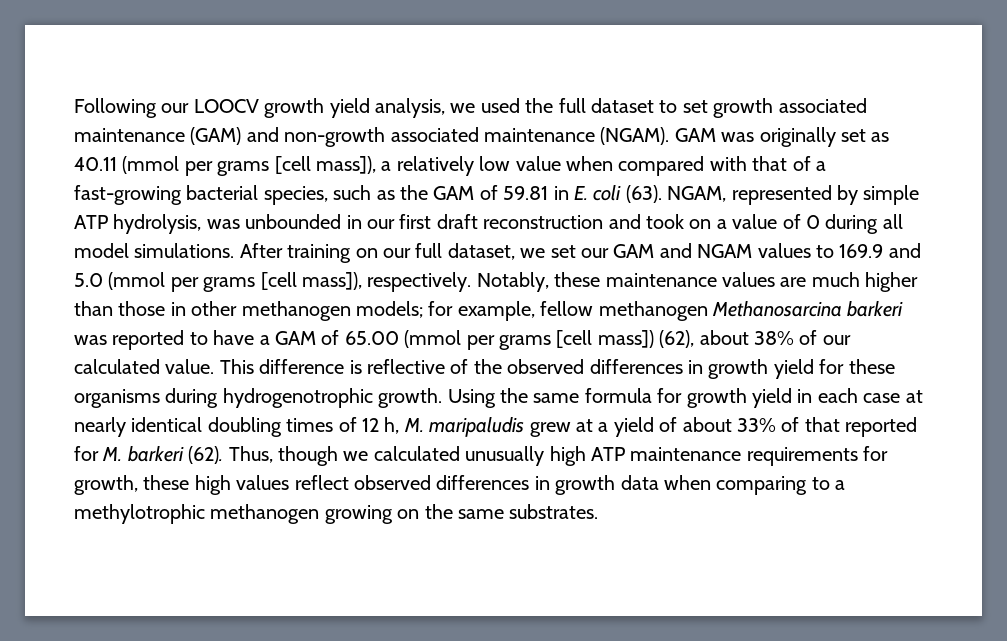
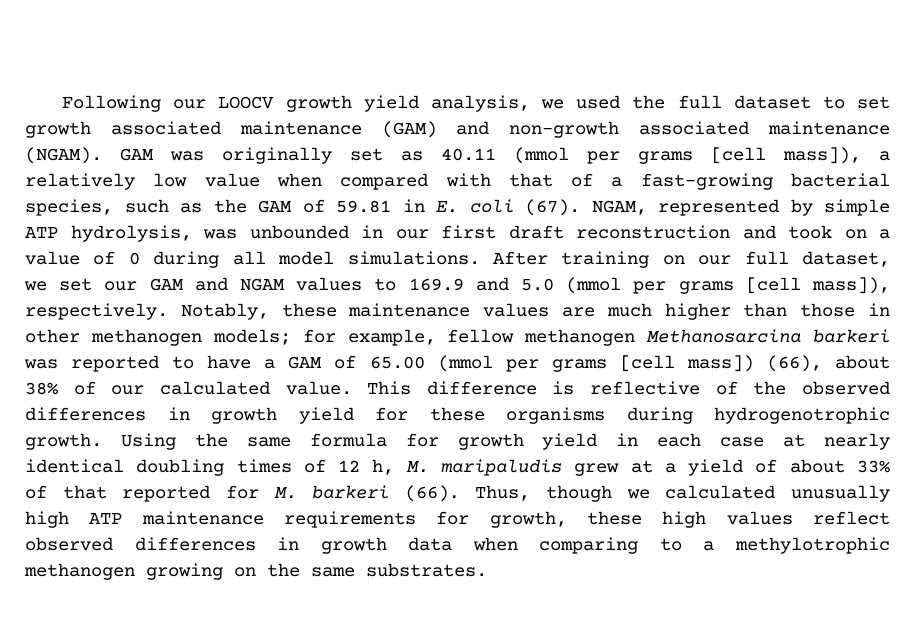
[625,185,662,203] (63). -> [525,199,580,216] (67).
[659,330,695,348] (62), -> [766,355,822,372] (66),
[188,446,224,464] (62). -> [404,485,460,502] (66).

